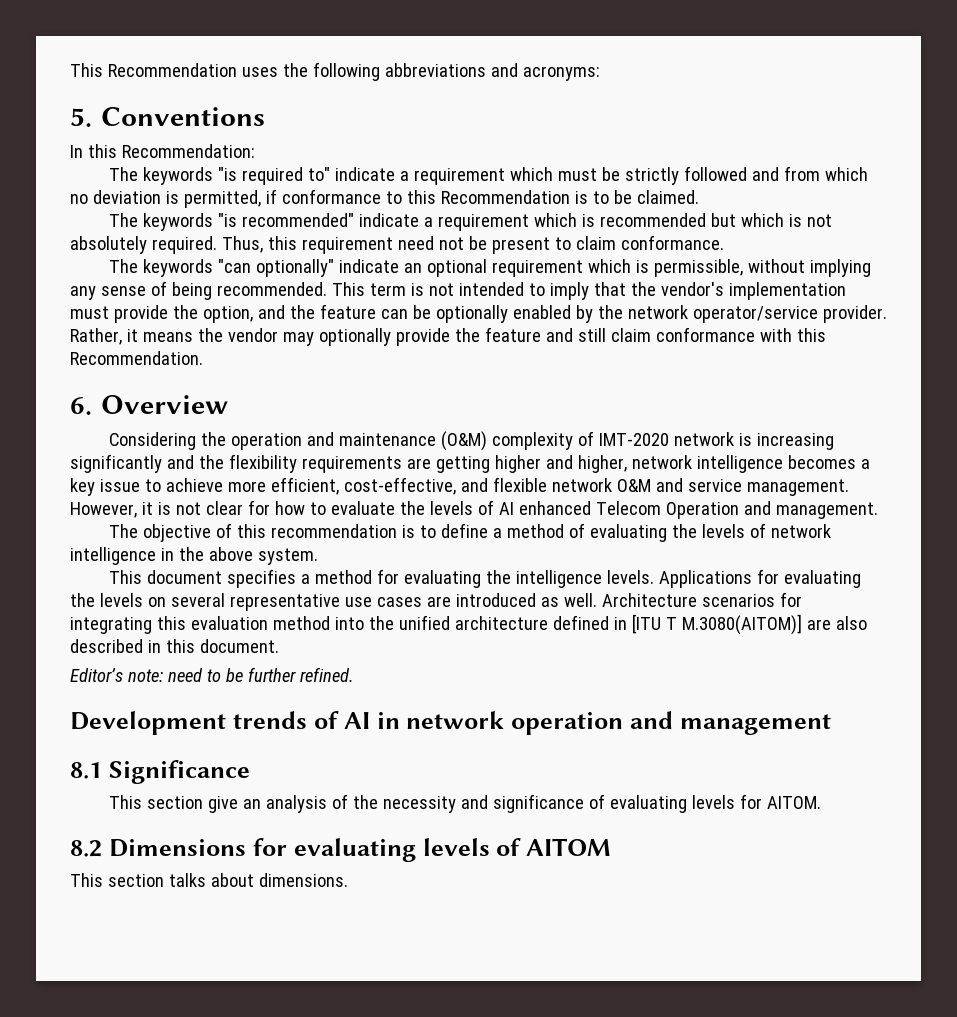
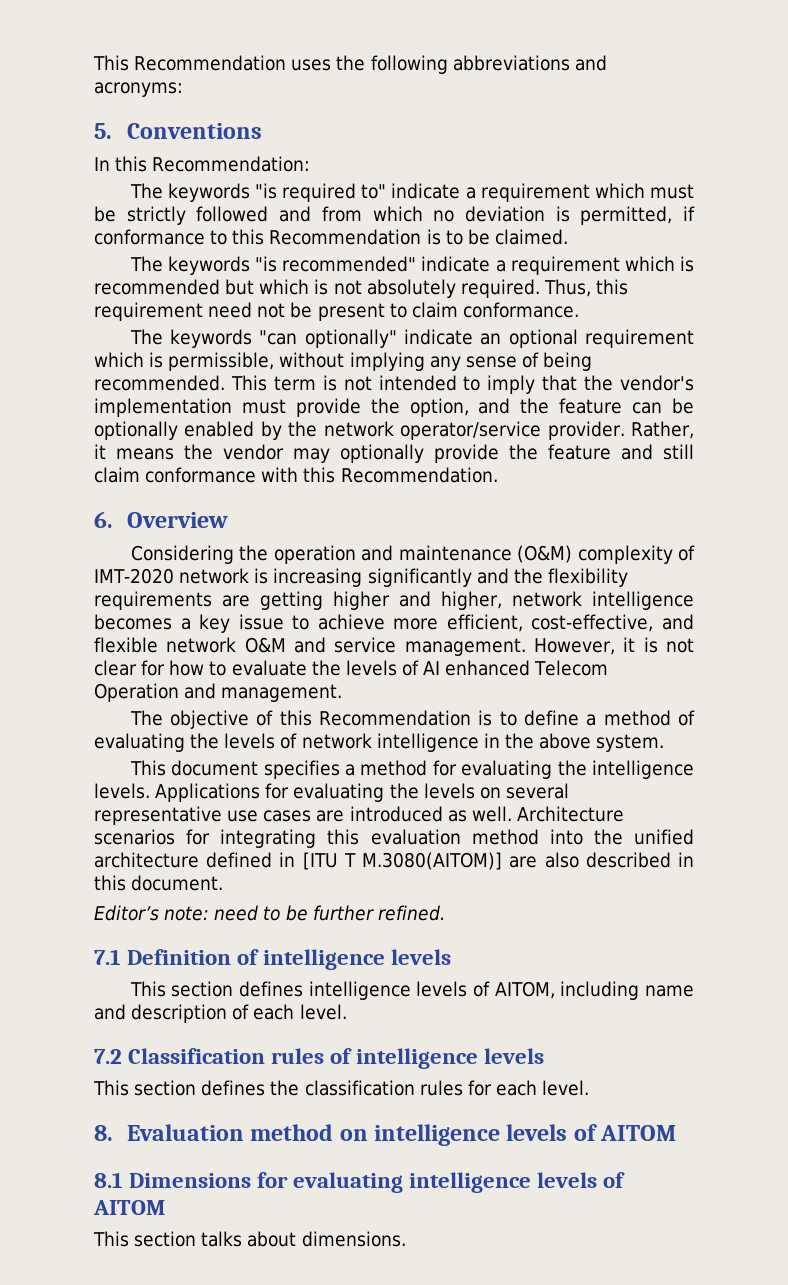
[270,524,397,538] recommendation -> [319,710,472,726] Recommendation
[70,711,832,735] [70,760,250,784] [108,794,821,813] [70,840,102,857] Development trends of AI in network operation and management // 8.1 Significance // This section give an analysis of the necessity and significance of evaluating levels for AITOM. // 8.2 -> [94,949,452,970] [129,981,695,1000] [94,1004,347,1023] [94,1048,545,1069] [93,1080,590,1096] [94,1124,676,1146] [94,1172,123,1188] 7.1 Definition of intelligence levels // This section defines intelligence levels of AITOM, including name and description of each level. // 7.2 Classification rules of intelligence levels // This section defines the classification rules for each level. // 8. Evaluation method on intelligence levels of AITOM // 8.1
(416, 850) none -> [409,1172,532,1193] intelligence

